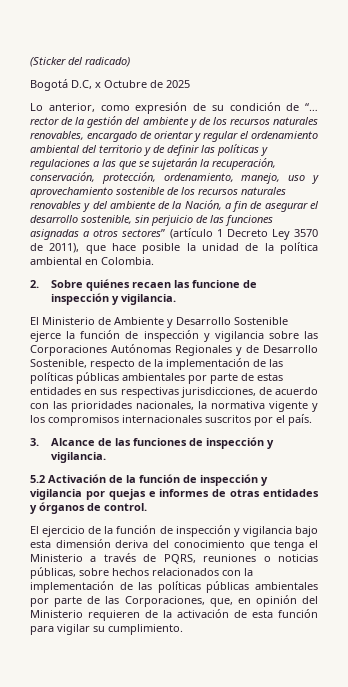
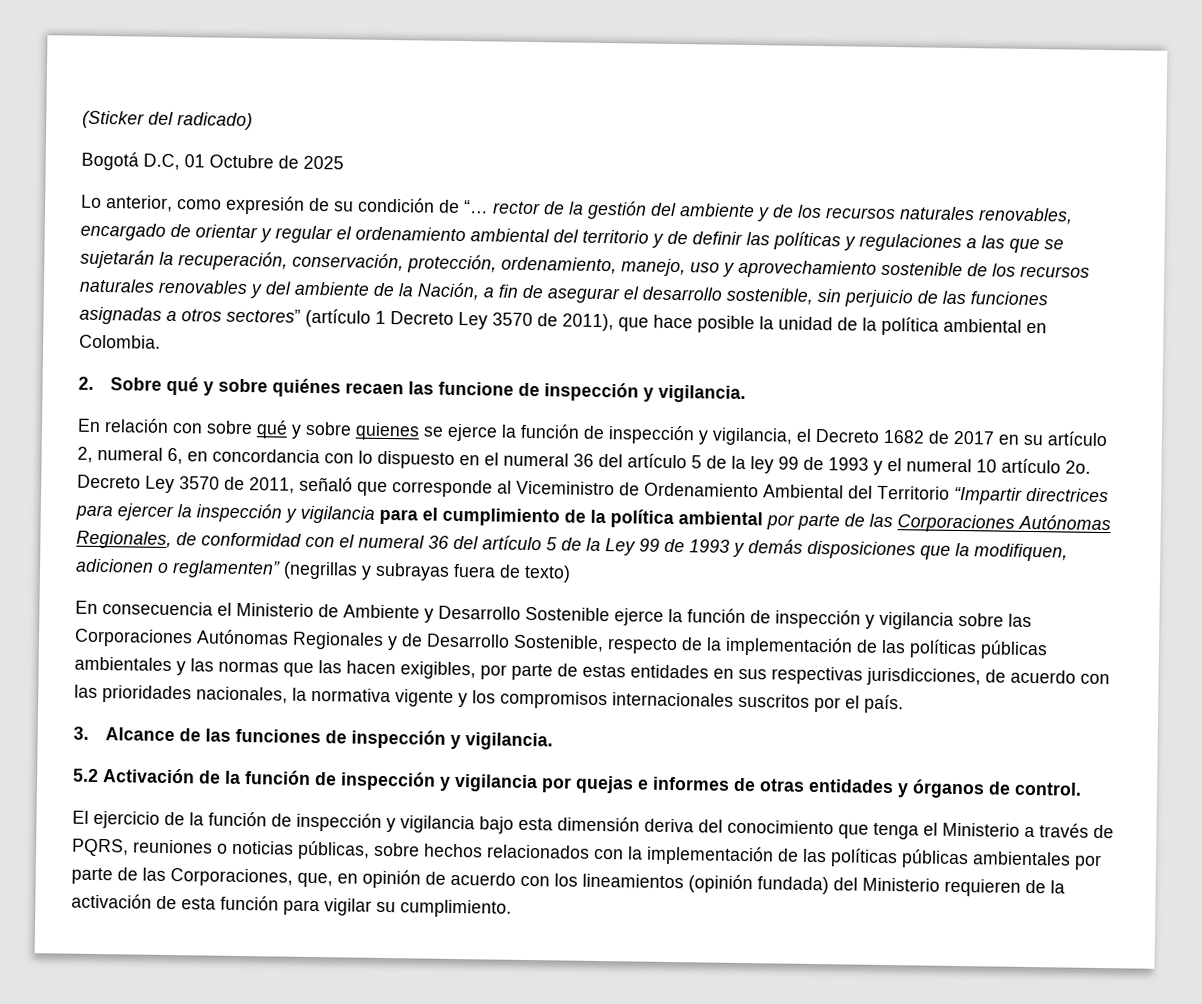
[95,82,101,88] x -> [184,154,205,168] 01
(84, 284) none -> [166,376,269,396] qué y sobre
[30,317,39,325] El -> [77,418,1108,447] [77,446,1091,475] [77,474,1109,505] [75,503,1111,533] [76,530,1068,562] [75,558,571,583] [75,600,232,616] En relación con sobre qué y sobre quienes se ejerce la función de inspección y vigilancia, el Decreto 1682 de 2017 en su artículo 2, numeral 6, en concordancia con lo dispuesto en el numeral 36 del artículo 5 de la ley 99 de 1993 y el numeral 10 artículo 2o. Decreto Ley 3570 de 2011, señaló que corresponde al Viceministro de Ordenamiento Ambiental del Territorio “Impartir directrices para ejercer la inspección y vigilancia para el cumplimiento de la política ambiental por parte de las Corporaciones Autónomas Regionales, de conformidad con el numeral 36 del artículo 5 de la Ley 99 de 1993 y demás disposiciones que la modifiquen, adicionen o reglamenten” (negrillas y subrayas fuera de texto) // En consecuencia el
(185, 377) none -> [176,658,476,680] y las normas que las hacen exigibles,
(297, 601) none -> [425,871,829,895] de acuerdo con los lineamientos (opinión fundada)

